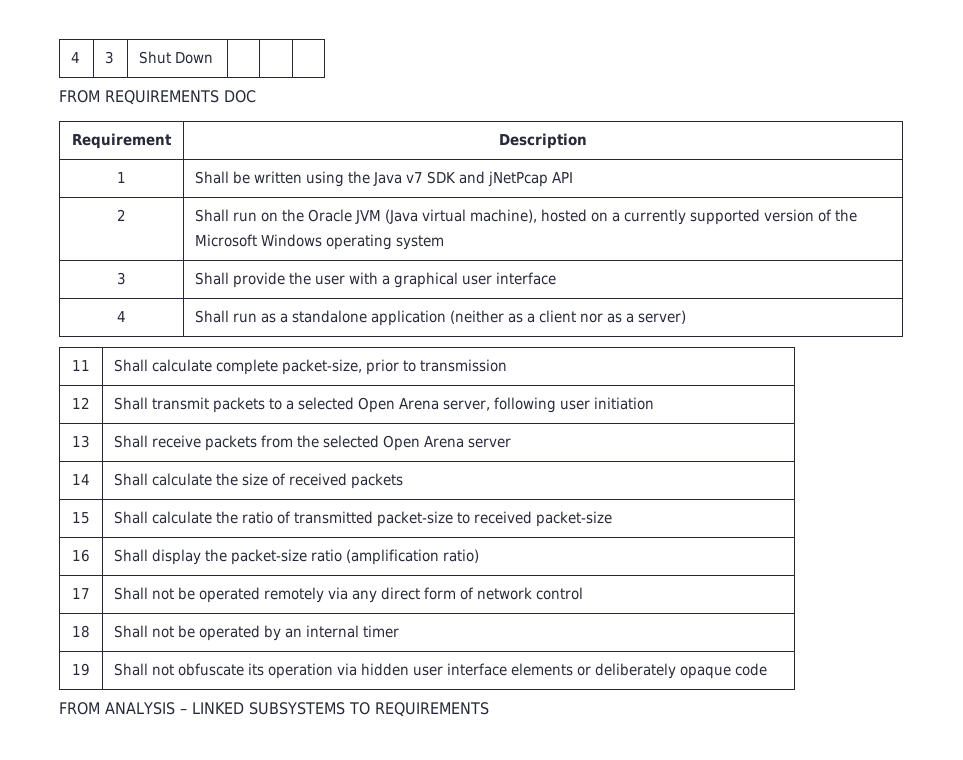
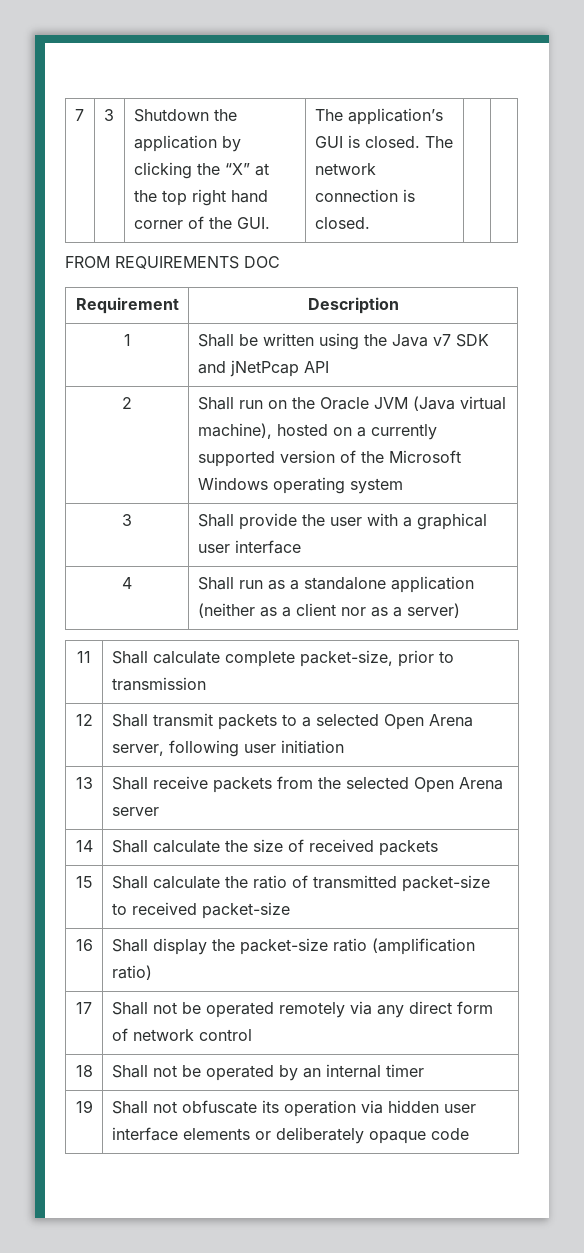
[71,52,81,63] [105,51,115,64] [139,51,214,64] 4 | 3 | Shut Down | -> [74,109,84,121] [103,109,114,121] [133,109,237,122] [133,135,241,152] [133,162,269,179] [133,189,268,206] [133,216,270,229] [314,108,443,125] [314,135,453,148] [314,163,376,175] [314,189,415,202] [314,217,370,229] 7 | 3 | Shutdown the application by clicking the “X” at the top right hand corner of the GUI. | The application’s GUI is closed. The network connection is closed.
[59,702,489,717] // FROM ANALYSIS – LINKED SUBSYSTEMS TO REQUIREMENTS -> (469, 1134) none

